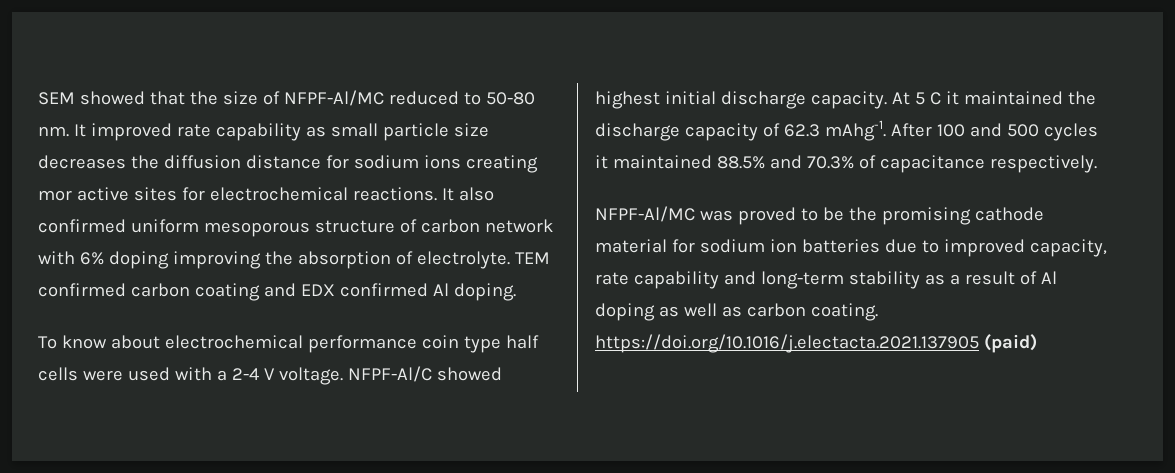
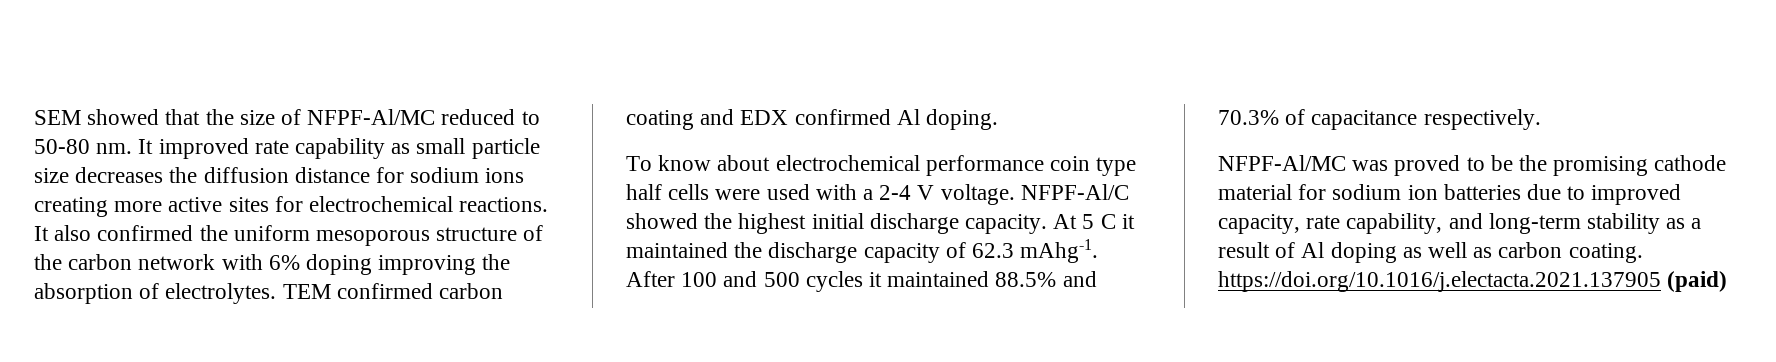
[38,190,72,201] mor -> [114,201,163,212] more
(126, 226) none -> [199,225,228,241] the
(417, 226) none -> [34,254,62,270] the
[416,251,510,269] electrolyte. -> [165,283,277,304] electrolytes.
(502, 374) none -> [704,213,733,229] the
[633,271,719,289] capability -> [1346,213,1443,234] capability,

